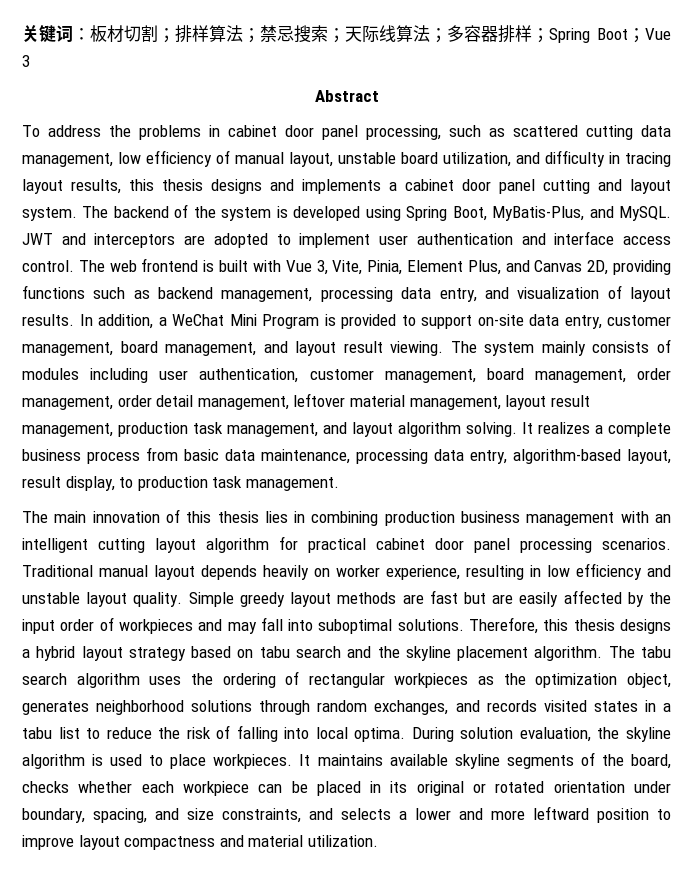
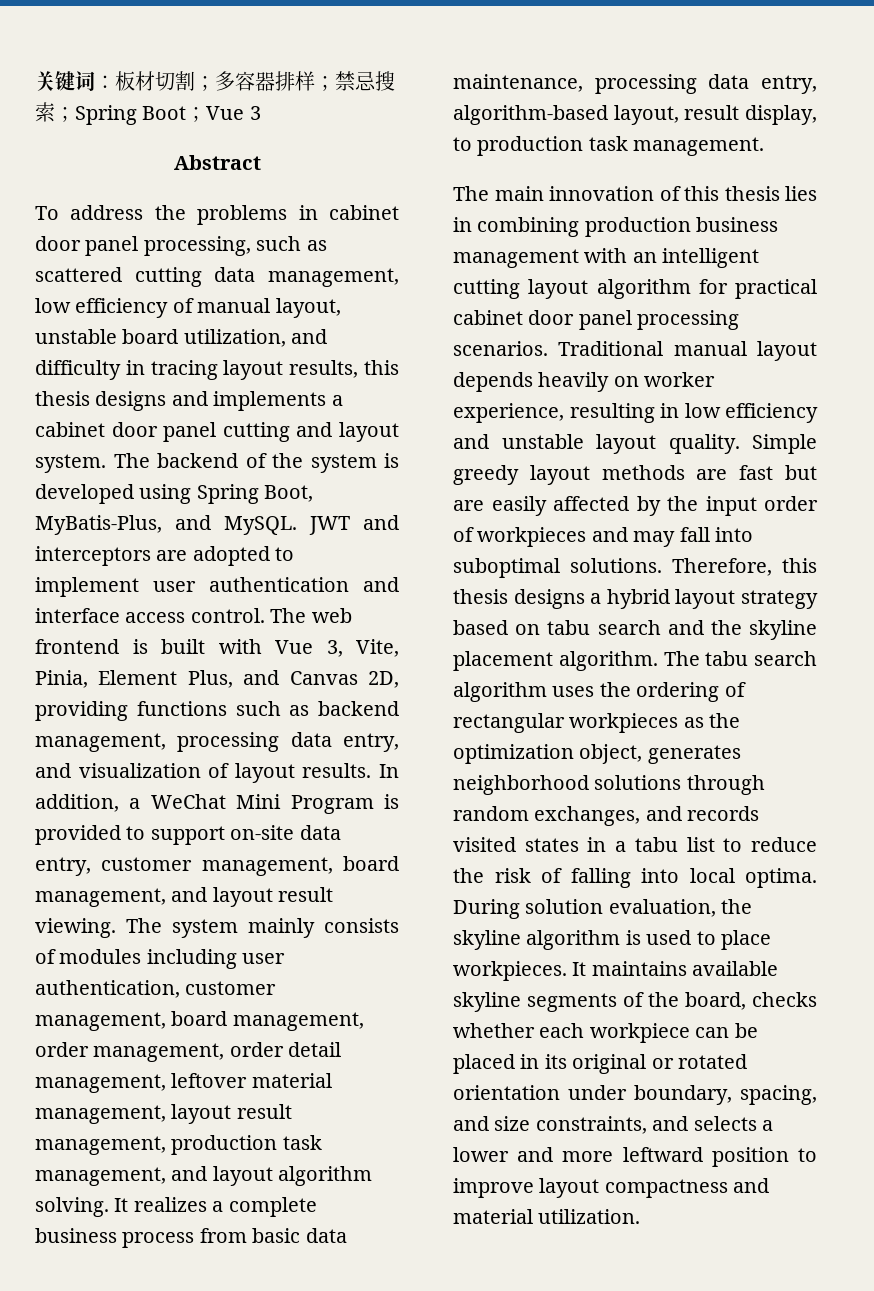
[175,25,243,43] 排样算法 -> [215,71,315,91] 多容器排样
[345,25,549,43] 天际线算法；多容器排样； -> (75, 114) none

